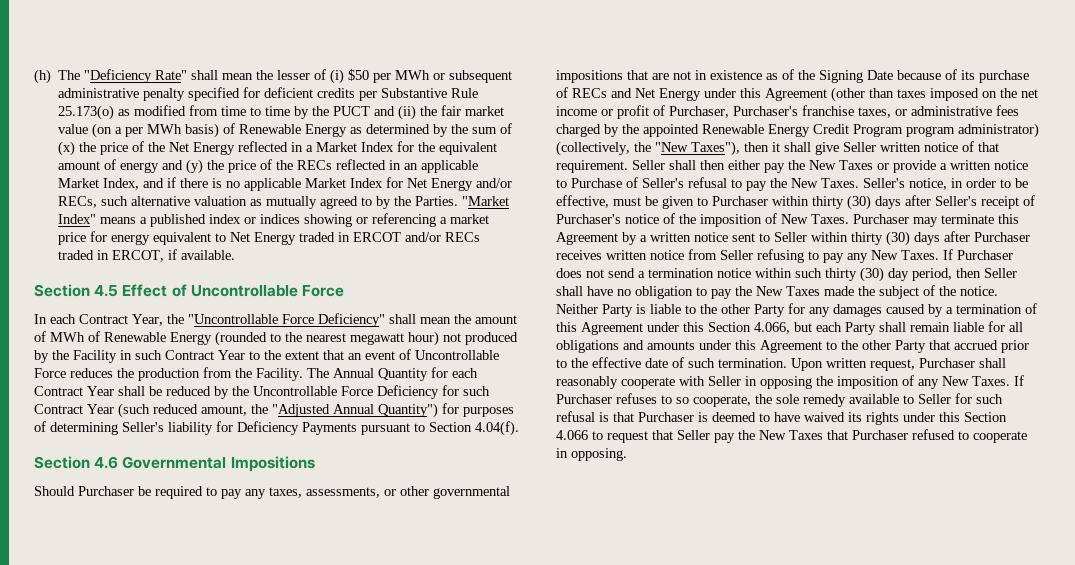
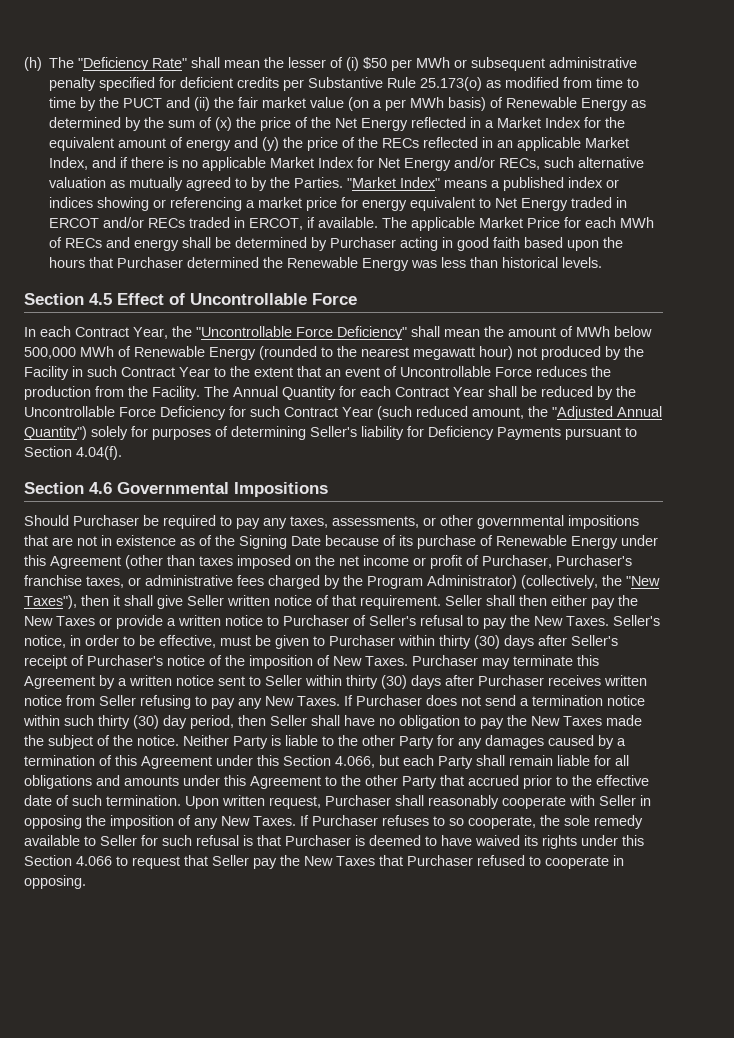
(236, 255) none -> [382,217,655,231] [49,237,624,251] [49,257,603,271] The applicable Market Price for each MWh of RECs and energy shall be determined by Purchaser acting in good faith based upon the hours that Purchaser determined the Renewable Energy was less than historical levels.
(85, 337) none -> [614,326,652,337] [24,346,114,359] below 500,000 MWh
(438, 410) none -> [91,426,128,440] solely
[572,88,655,98] RECs and Net -> [496,535,567,546] Renewable
[643,123,1039,138] appointed Renewable Energy Credit Program program administrator) -> [367,575,517,589] Program Administrator)
[571,178,622,188] Purchase -> [283,615,349,626] Purchaser

